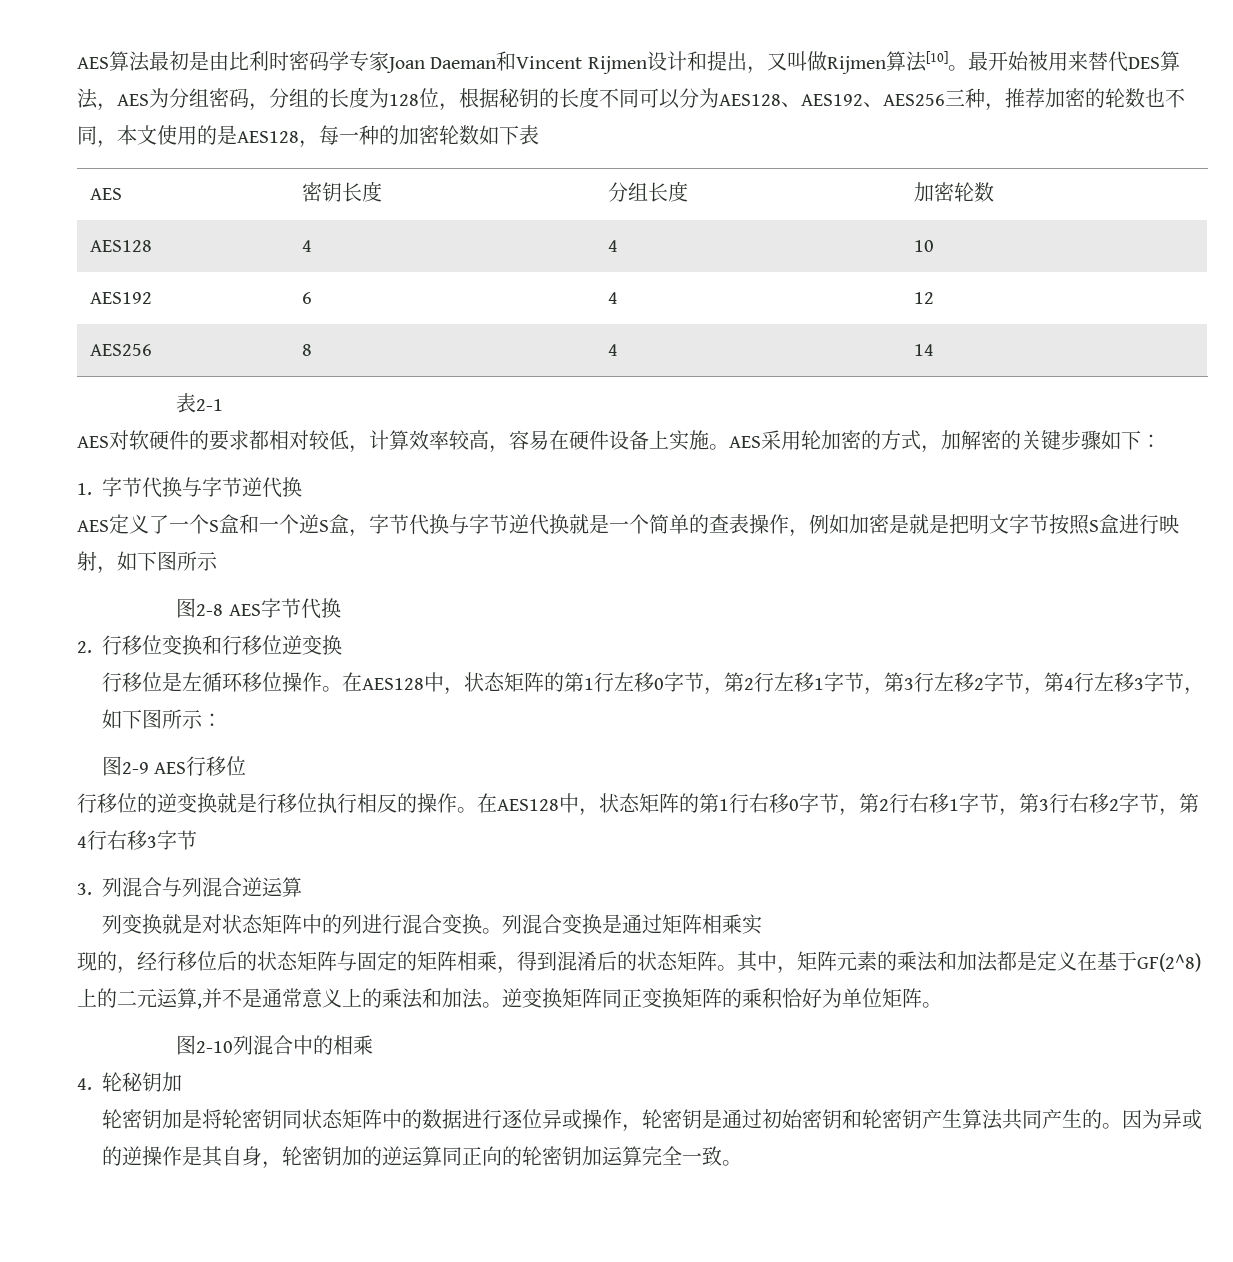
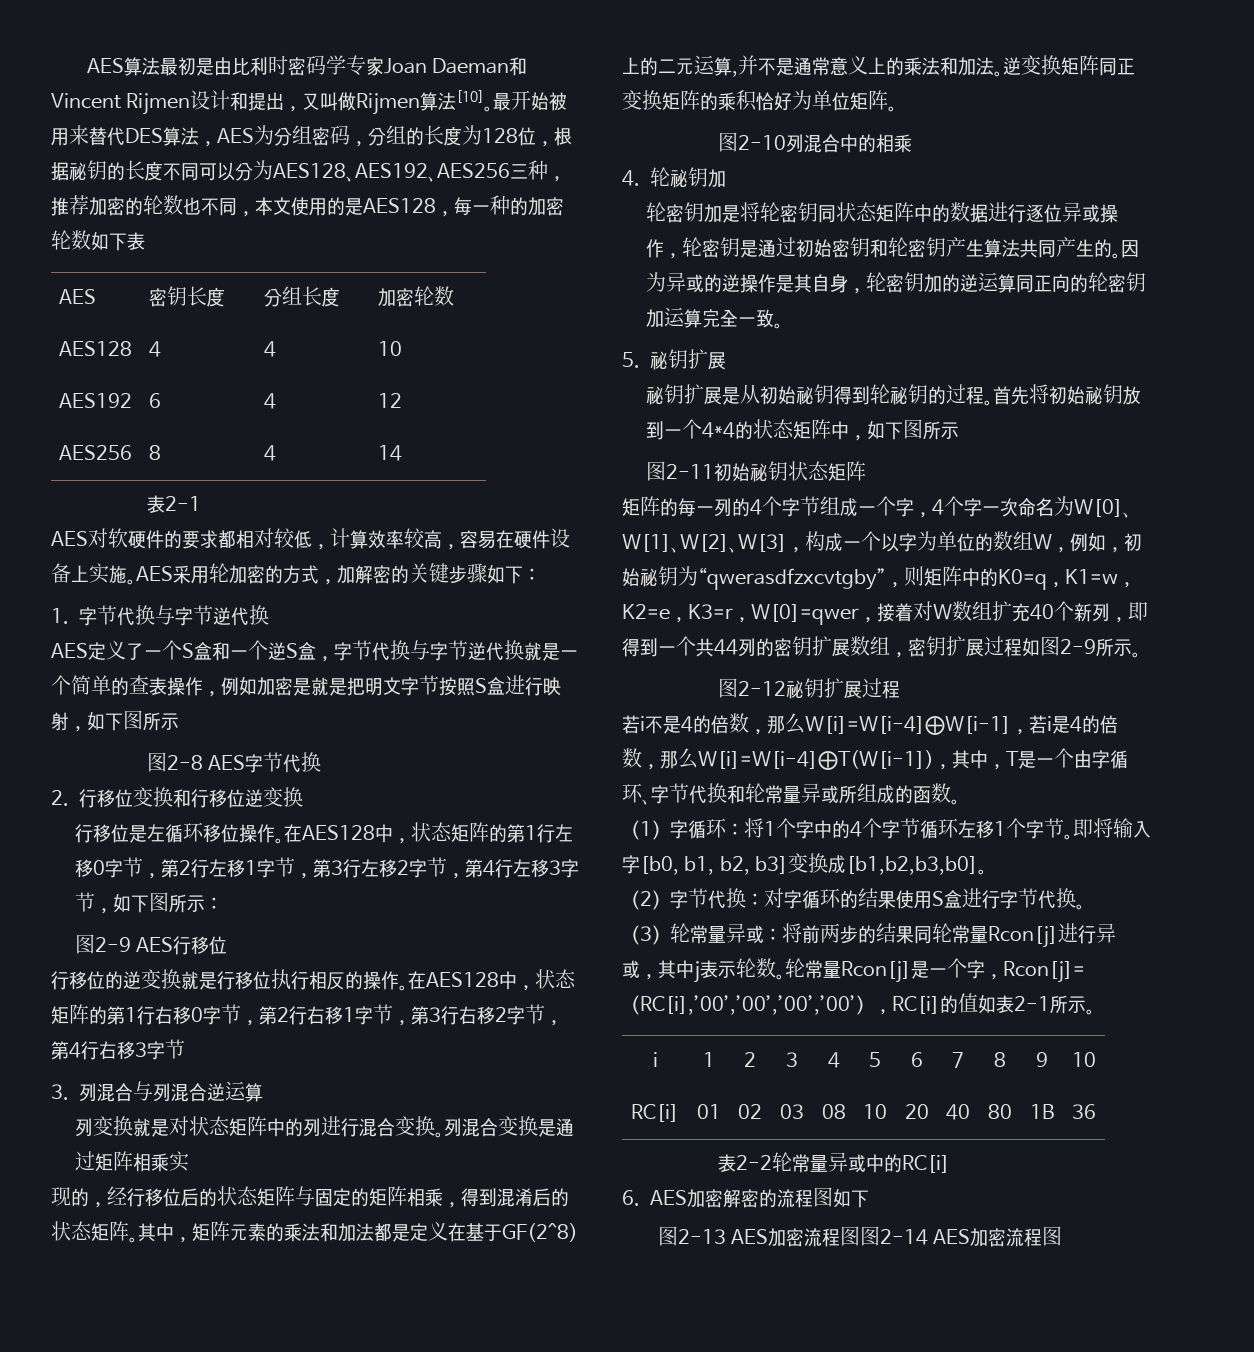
(742, 1163) none -> [622,349,726,370] [646,384,1142,406] [646,419,960,441] [646,461,867,482] [622,496,1132,518] [622,531,1142,553] [622,566,1136,590] [622,601,1148,625] [622,636,1141,658] [718,678,901,699] [622,713,1118,735] [622,748,1128,770] [622,783,960,805] [622,818,1151,840] [622,853,988,875] [622,888,1085,910] [622,923,1116,948] [622,958,1085,983] [622,993,1095,1015] [652,1052,658,1067] [702,1052,715,1067] [744,1052,756,1067] [785,1052,798,1067] [827,1052,840,1068] [869,1052,881,1067] [910,1052,923,1067] [952,1052,964,1068] [993,1052,1006,1067] [1036,1052,1048,1067] [1072,1052,1096,1067] [631,1104,679,1122] [696,1104,721,1119] [738,1104,762,1119] [779,1104,804,1119] [821,1104,846,1119] [863,1104,887,1119] [904,1104,929,1119] [946,1104,970,1120] [987,1104,1012,1119] [1029,1104,1055,1119] [1072,1104,1096,1119] [718,1152,951,1173] [622,1187,869,1208] [657,1226,1063,1247] // 5.秘钥扩展 // 秘钥扩展是从初始秘钥得到轮秘钥的过程。首先将初始秘钥放到一个4*4的状态矩阵中，如下图所示 // 图2-11初始秘钥状态矩阵 // 矩阵的每一列的4个字节组成一个字，4个字一次命名为W[0]、W[1]、W[2]、W[3]，构成一个以字为单位的数组W，例如，初始秘钥为“qwerasdfzxcvtgby”，则矩阵中的K0=q，K1=w，K2=e，K3=r，W[0]=qwer，接着对W数组扩充40个新列，即得到一个共44列的密钥扩展数组，密钥扩展过程如图2-9所示。 // 图2-12秘钥扩展过程 // 若i不是4的倍数，那么W[i]=W[i-4]⨁W[i-1]，若i是4的倍数，那么W[i]=W[i-4]⨁T(W[i-1])，其中，T是一个由字循环、字节代换和轮常量异或所组成的函数。 // （1）字循环：将1个字中的4个字节循环左移1个字节。即将输入字[b0, b1, b2, b3]变换成[b1,b2,b3,b0]。 // （2）字节代换：对字循环的结果使用S盒进行字节代换。 // （3）轮常量异或：将前两步的结果同轮常量Rcon[j]进行异或，其中j表示轮数。轮常量Rcon[j]是一个字，Rcon[j]=（RC[i],’00’,’00’,’00’,’00’），RC[i]的值如表2-1所示。 // i | 1 | 2 | 3 | 4 | 5 | 6 | 7 | 8 | 9 | 10 // RC[i] | 01 | 02 | 03 | 08 | 10 | 20 | 40 | 80 | 1B | 36 // 表2-2轮常量异或中的RC[i] // 6. AES加密解密的流程图如下 // 图2-13 AES加密流程图图2-14 AES加密流程图

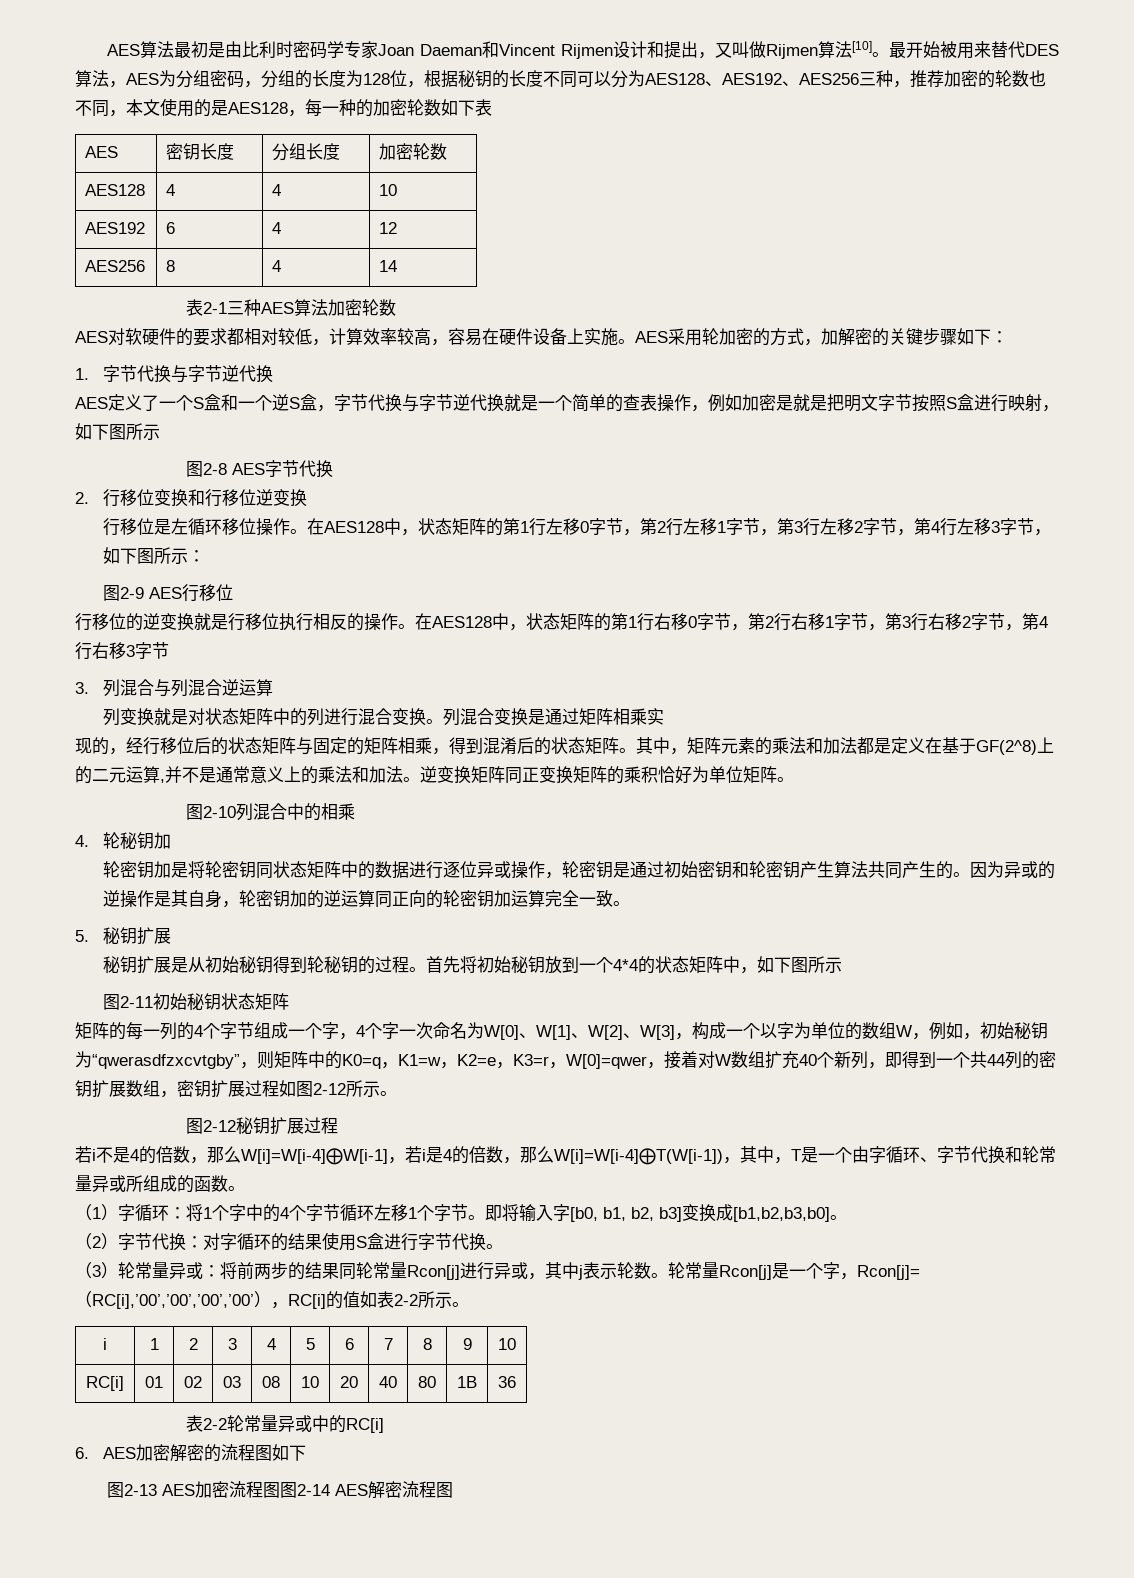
(202, 503) none -> [227,299,397,316] 三种AES算法加密轮数
[1060,639,1096,654] 2-9 -> [313,1083,346,1095] 2-12
[1014,996,1050,1011] 2-1 -> [394,1294,418,1306] 2-2
[970,1228,989,1246] 加 -> [368,1481,386,1499] 解

